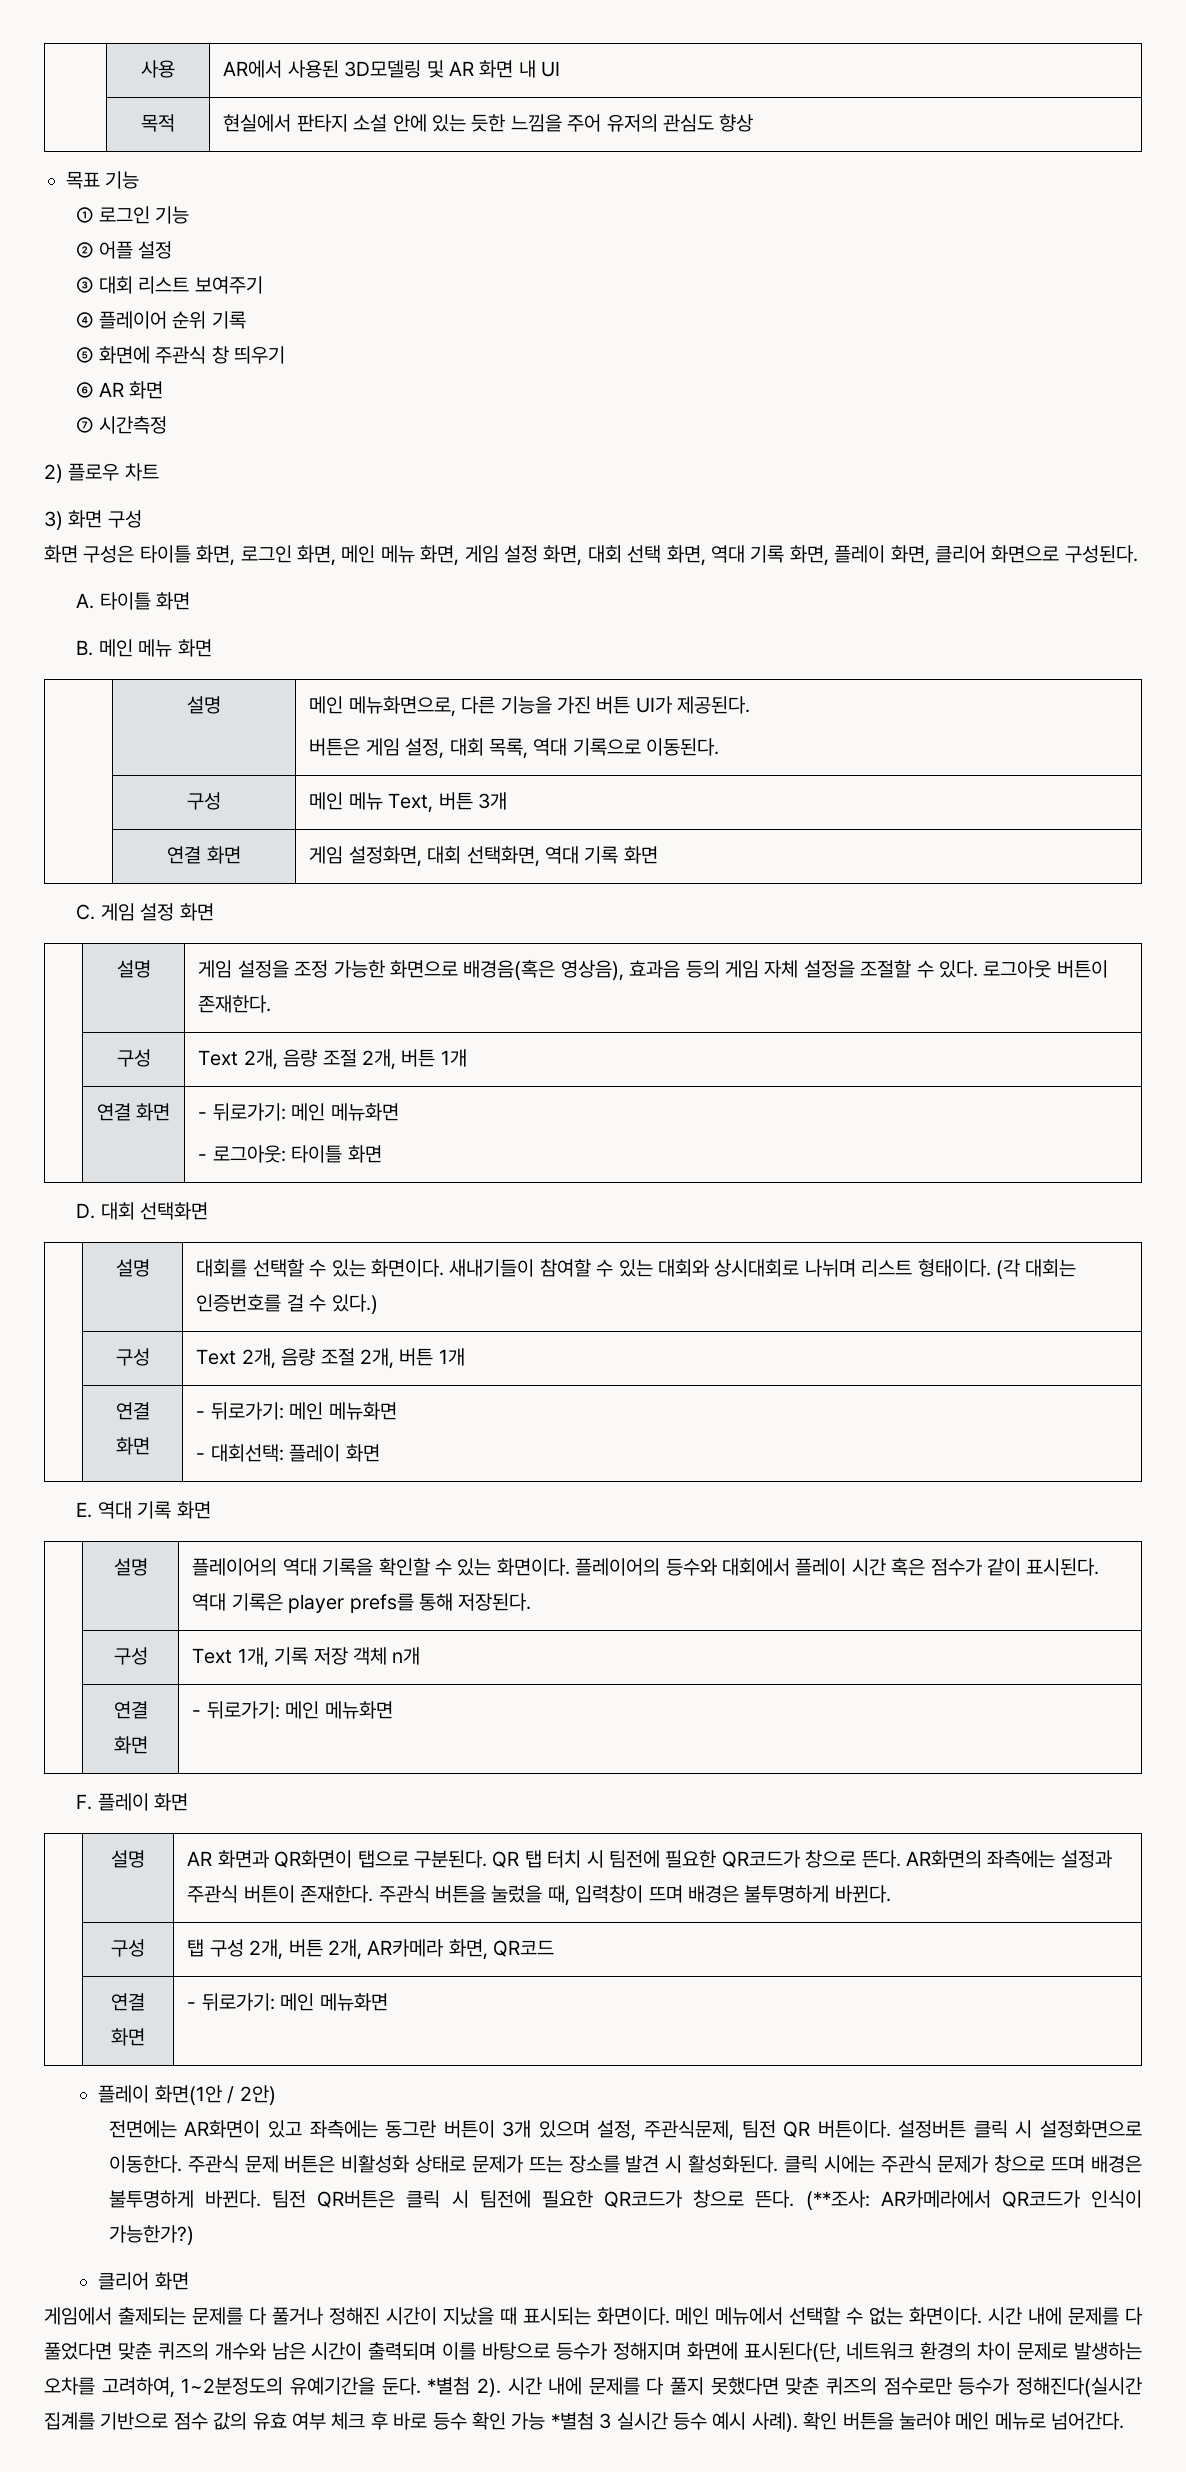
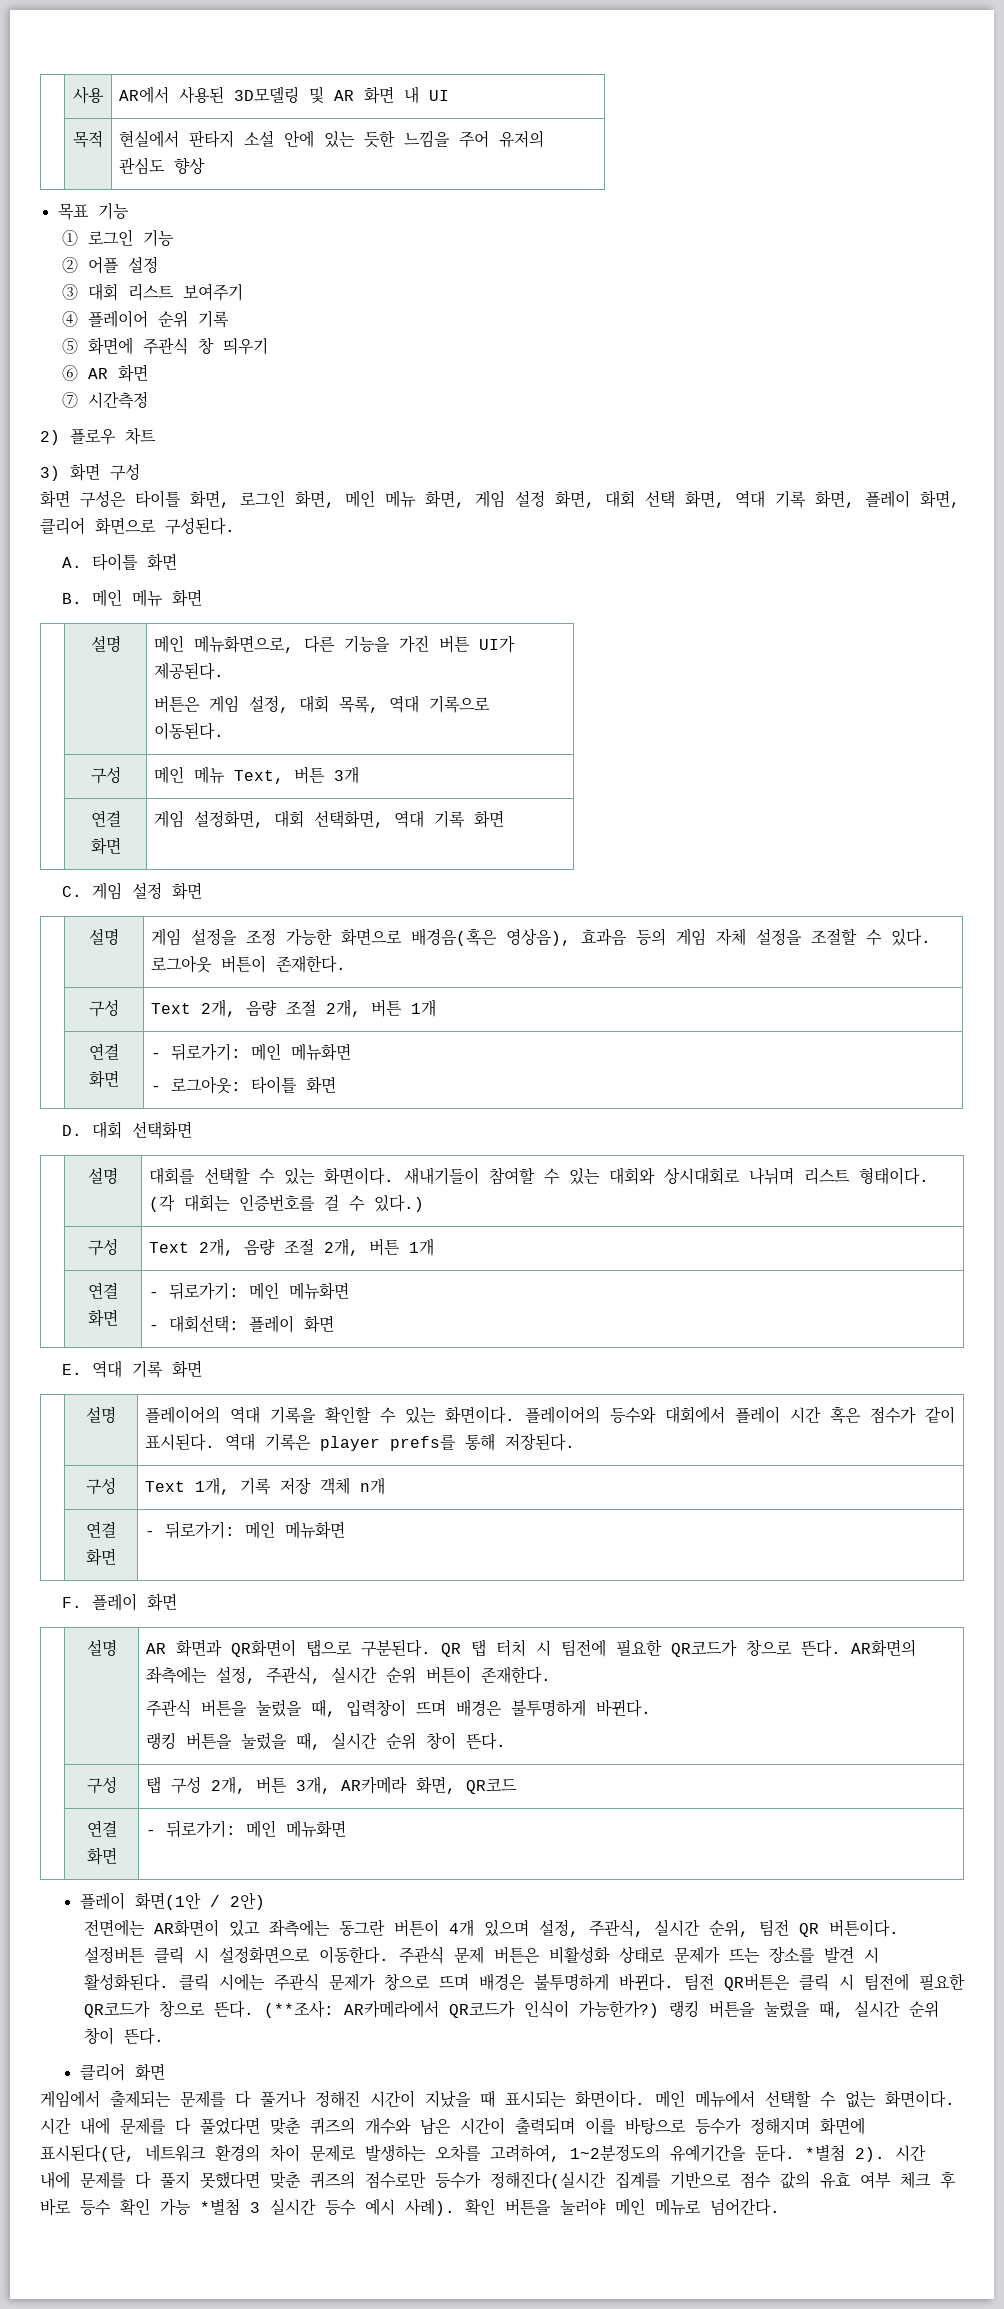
[1060,1850,1112,1868] [187,1885,374,1903] 설정과 주관식 버튼이 존재한다. -> [216,1666,552,1684] 설정, 주관식, 실시간 순위 버튼이 존재한다. //
(891, 1894) none -> [146,1732,507,1750] // 랭킹 버튼을 눌렀을 때, 실시간 순위 창이 뜬다.
[327,1939,362,1960] 2개, -> [296,1776,332,1794] 3개,
[502,2120,532,2138] 3개 -> [448,1919,474,1937] 4개
[643,2120,734,2141] 주관식문제, -> [588,1919,749,1937] 주관식, 실시간 순위,
(194, 2235) none -> [668,2000,939,2018] [83,2027,164,2045] 랭킹 버튼을 눌렀을 때, 실시간 순위 창이 뜬다.

